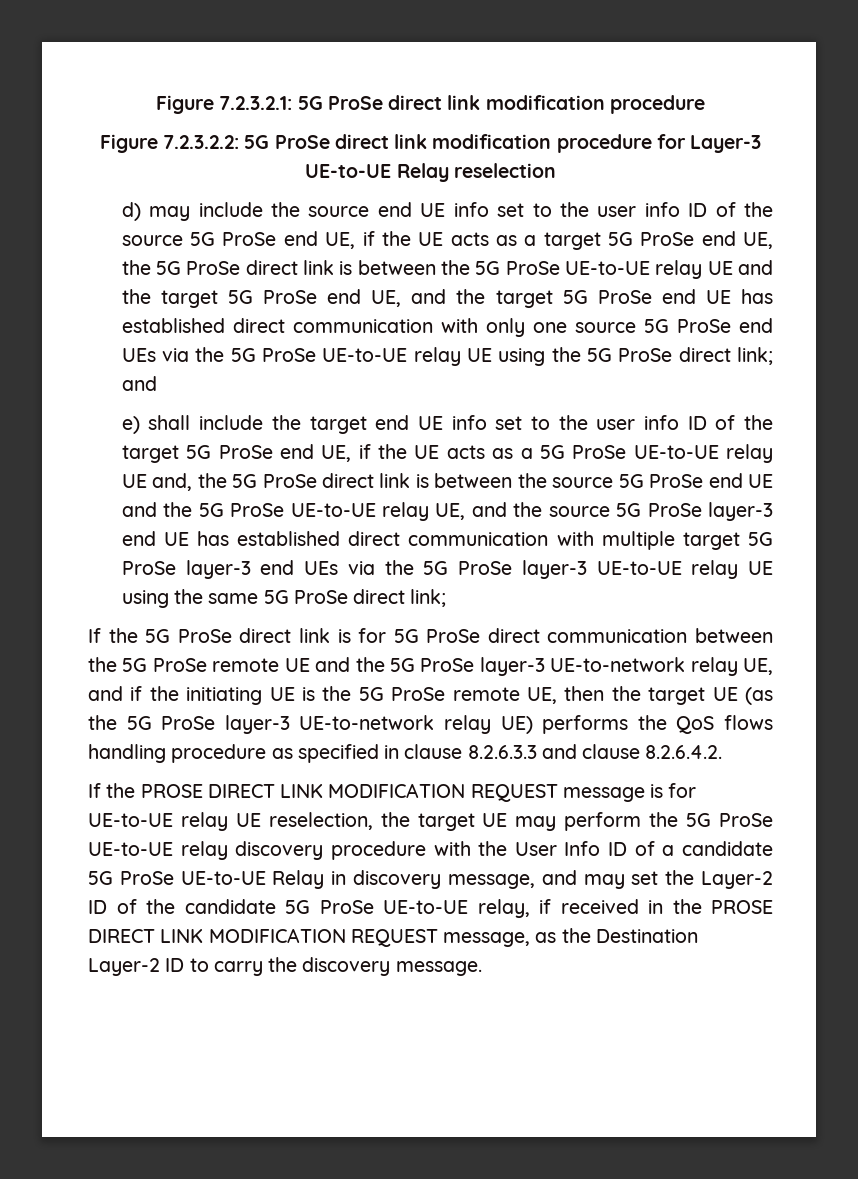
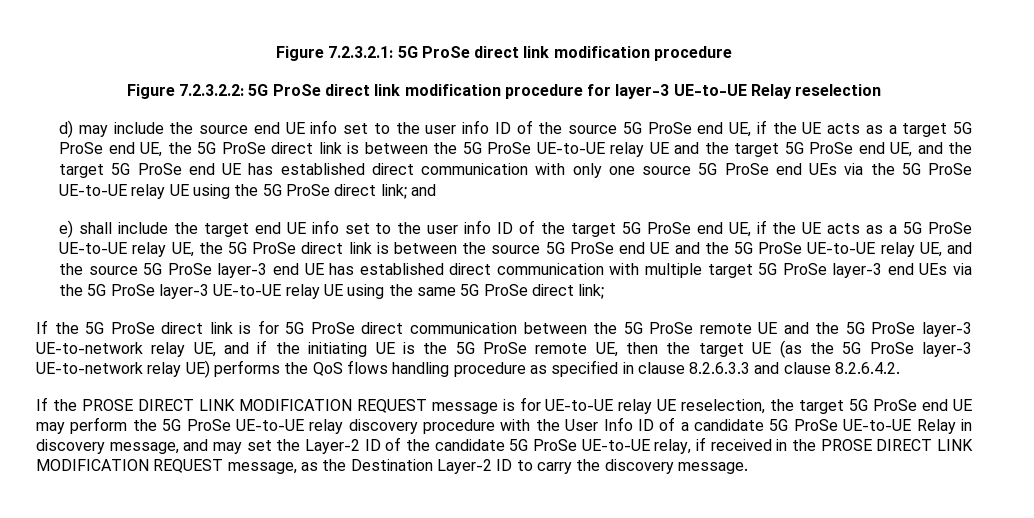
[690,135,762,153] Layer-3 -> [615,84,670,99] layer-3
[121,473,193,491] UE and, -> [171,242,194,257] UE,
(475, 822) none -> [849,399,949,411] 5G ProSe end

